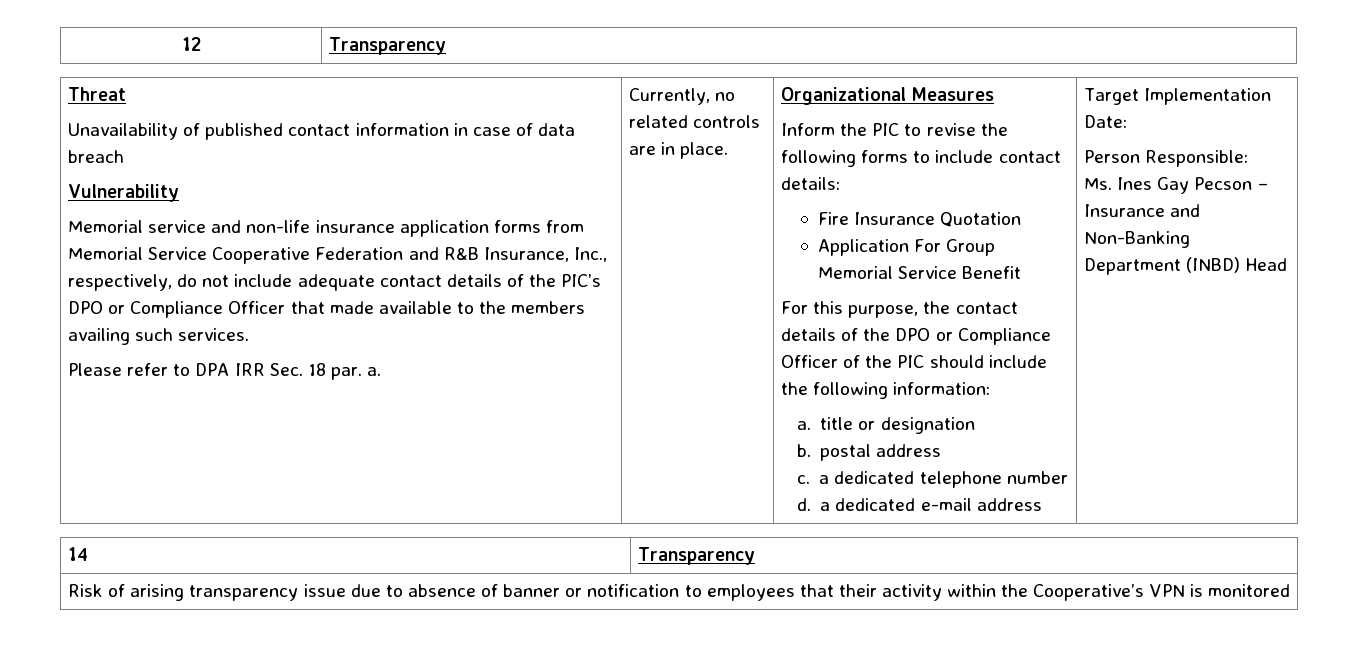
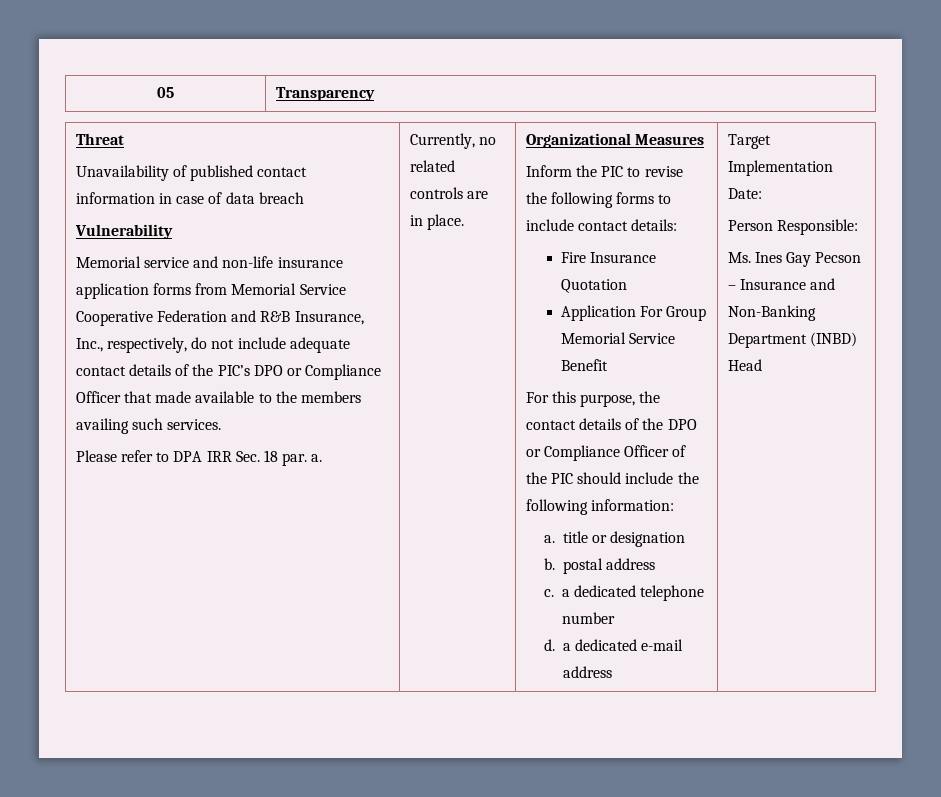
[181,37,201,51] 12 -> [157,87,174,98] 05
[67,547,88,561] [637,547,755,565] [67,584,1290,601] // 14 | Transparency // Risk of arising transparency issue due to absence of banner or notification to employees that their activity within the Cooperative’s VPN is monitored -> (762, 365) none

